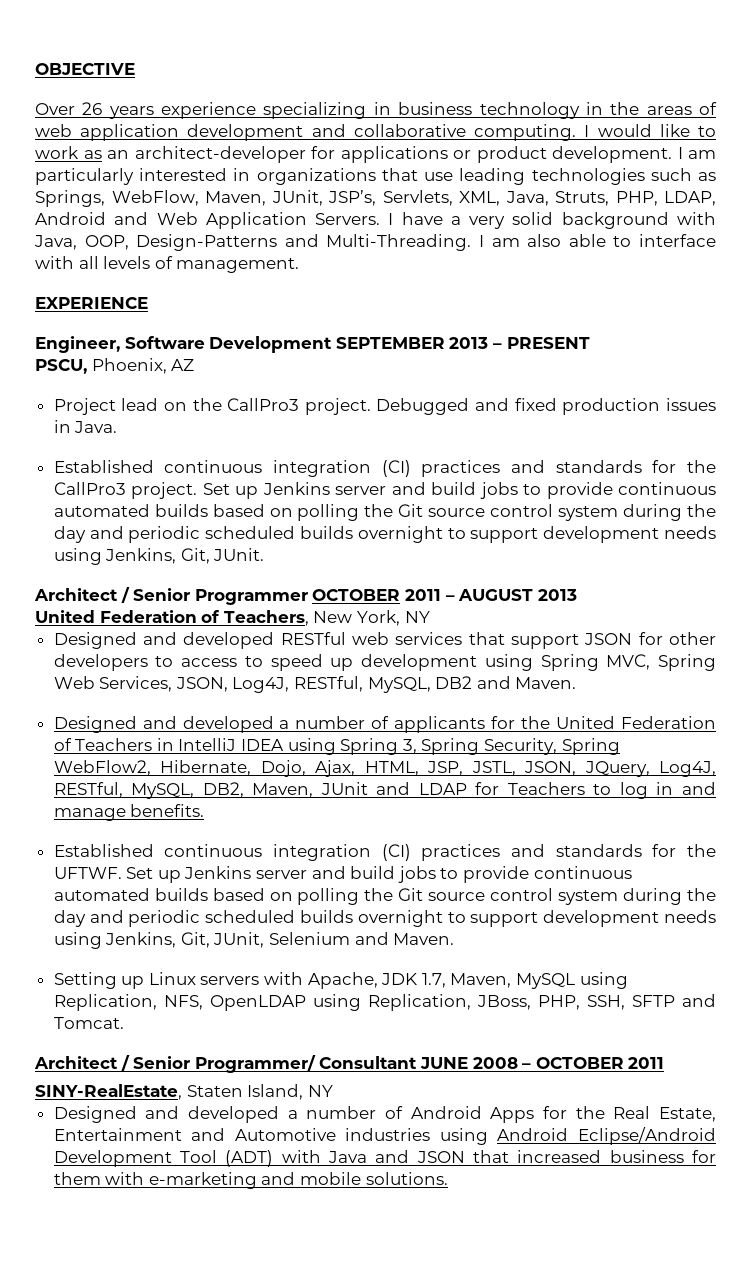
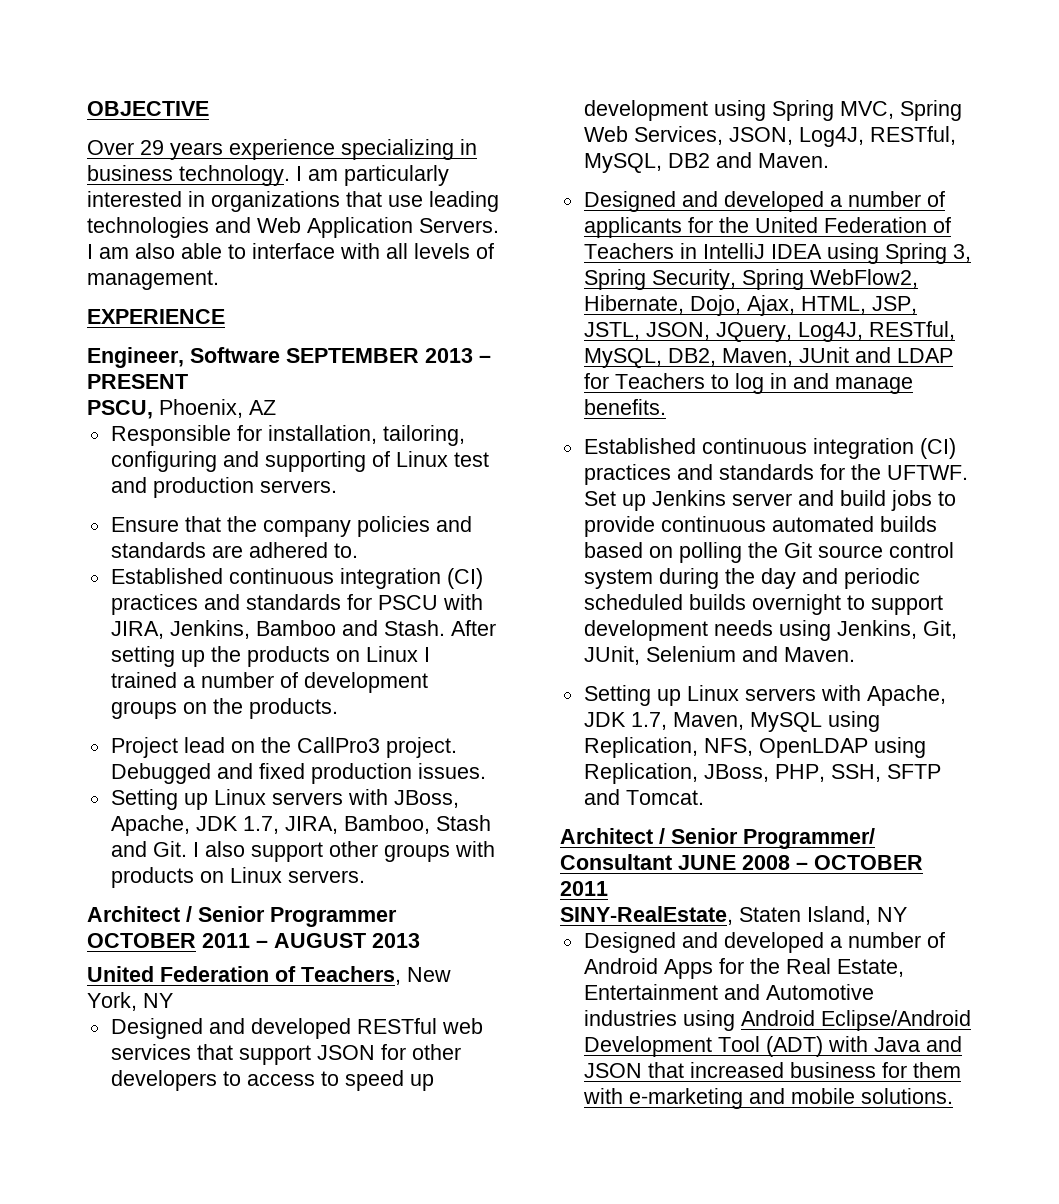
[82,102,103,115] 26 -> [140,140,164,155] 29
[479,102,717,119] [35,124,716,141] [35,146,672,163] technology in the areas of web application development and collaborative computing. I would like to work as an architect-developer for applications or product development. -> [179,165,290,186] technology.
[650,168,716,181] [35,190,716,207] [35,212,106,225] such as Springs, WebFlow, Maven, JUnit, JSP’s, Servlets, XML, Java, Struts, PHP, LDAP, Android -> (209, 227) none
[401,212,716,229] [34,234,484,251] have a very solid background with Java, OOP, Design-Patterns and Multi-Threading. I -> (93, 251) none
[209,336,333,353] Development -> (280, 355) none
(195, 365) none -> [110,425,465,446] [110,451,489,472] [110,477,337,498] [110,516,472,537] [110,542,358,558] [110,568,483,589] [110,594,483,615] [110,620,496,639] [110,646,430,667] [110,672,428,693] [110,698,338,719] // Responsible for installation, tailoring, configuring and supporting of Linux test and production servers. // Ensure that the company policies and standards are adhered to. // Established continuous integration (CI) practices and standards for PSCU with JIRA, Jenkins, Bamboo and Stash. After setting up the products on Linux I trained a number of development groups on the products.
[666,398,716,411] [53,420,118,433] [53,460,716,477] [53,482,717,499] [53,504,716,521] [53,526,716,543] [53,548,265,565] issues in Java. // Established continuous integration (CI) practices and standards for the CallPro3 project. Set up Jenkins server and build jobs to provide continuous automated builds based on polling the Git source control system during the day and periodic scheduled builds overnight to support development needs using Jenkins, Git, JUnit. -> [417,763,486,779] [110,789,459,810] [110,815,491,836] [110,841,495,862] [110,867,365,888] issues. // Setting up Linux servers with JBoss, Apache, JDK 1.7, JIRA, Bamboo, Stash and Git. I also support other groups with products on Linux servers.

